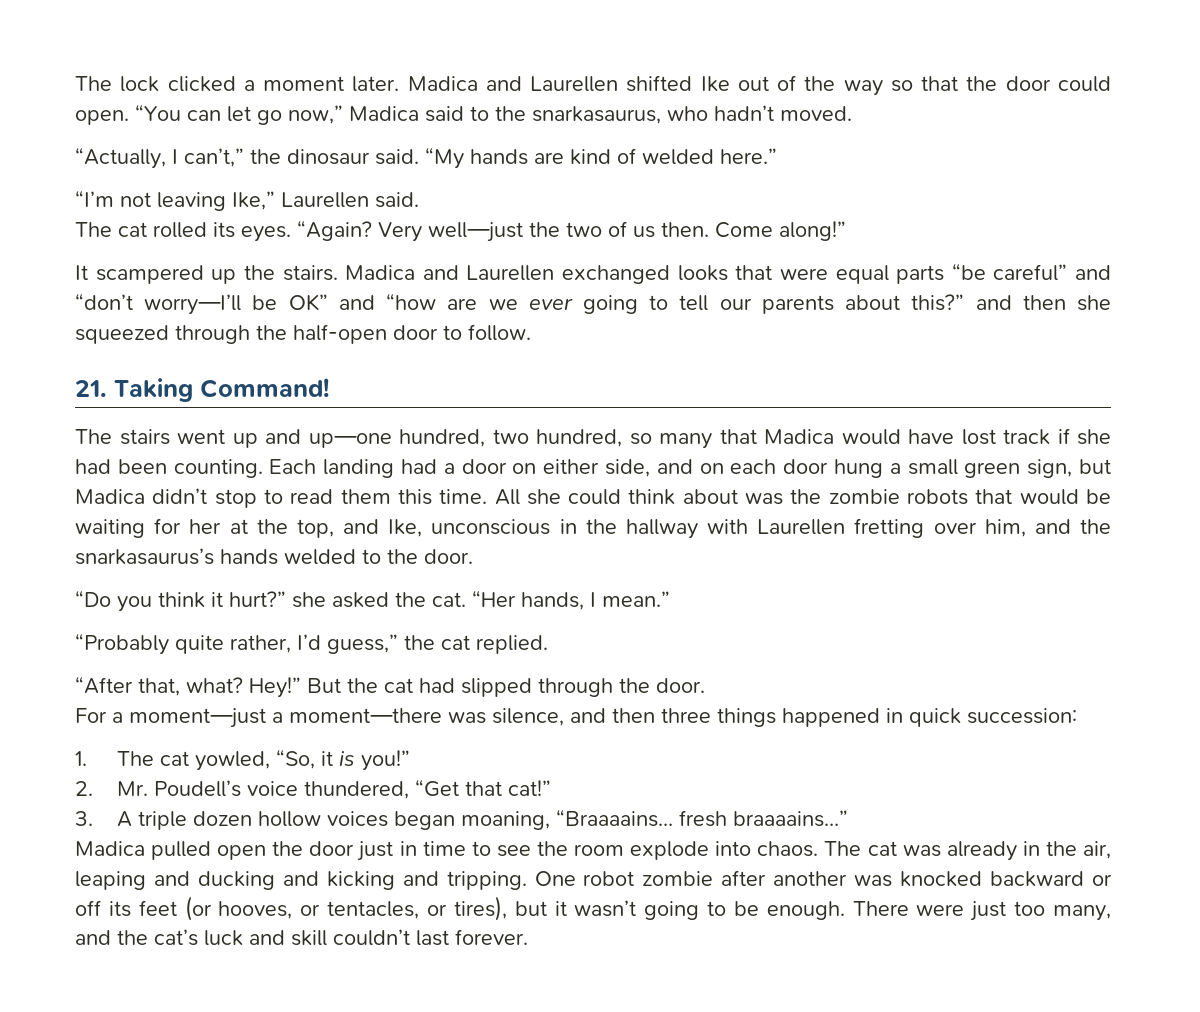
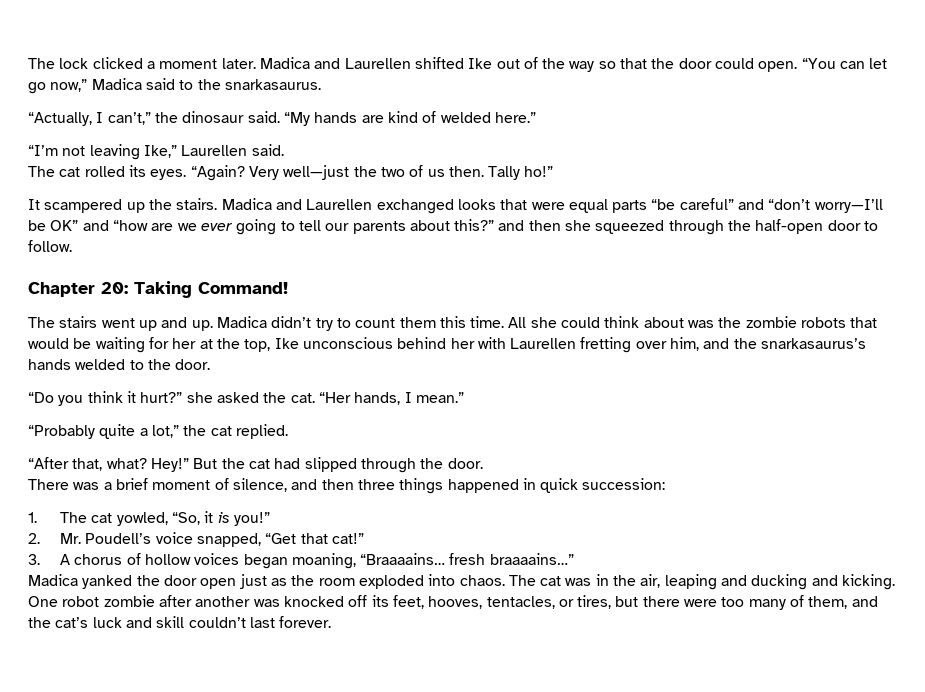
[532,105,852,124] snarkasaurus, who hadn’t moved. -> [224,79,321,90] snarkasaurus.
[715,221,846,241] Come along!” -> [488,166,554,180] Tally ho!”
[75,380,107,397] 21. -> [28,282,128,297] Chapter 20:
[308,428,1111,449] [75,459,1111,478] [75,488,334,508] up—one hundred, two hundred, so many that Madica would have lost track if she had been counting. Each landing had a door on either side, and on each door hung a small green sign, but Madica didn’t stop to read -> [191,316,396,331] up. Madica didn’t try to count
[343,519,698,539] and Ike, unconscious in the hallway -> [274,337,475,349] Ike unconscious behind her
[230,634,398,654] rather, I’d guess,” -> [139,425,179,438] a lot,”
[75,708,486,728] For a moment—just a moment—there was -> [28,478,229,490] There was a brief moment of
[304,781,410,799] thundered, -> [196,533,261,547] snapped,
[138,811,253,830] triple dozen -> [74,553,141,565] chorus of
[151,841,531,861] pulled open the door just in time to see -> [82,574,287,589] yanked the door open just as
[630,841,710,860] explode -> [358,575,424,589] exploded
[946,841,1017,861] already -> (592, 582) none
[326,871,527,890] kicking and tripping. -> [842,574,896,590] kicking.
[990,871,1112,887] [75,896,1112,921] backward or off its feet (or hooves, or tentacles, or tires), but it wasn’t going to be enough. There were just too many, -> [348,595,848,610] off its feet, hooves, tentacles, or tires, but there were too many of them,

